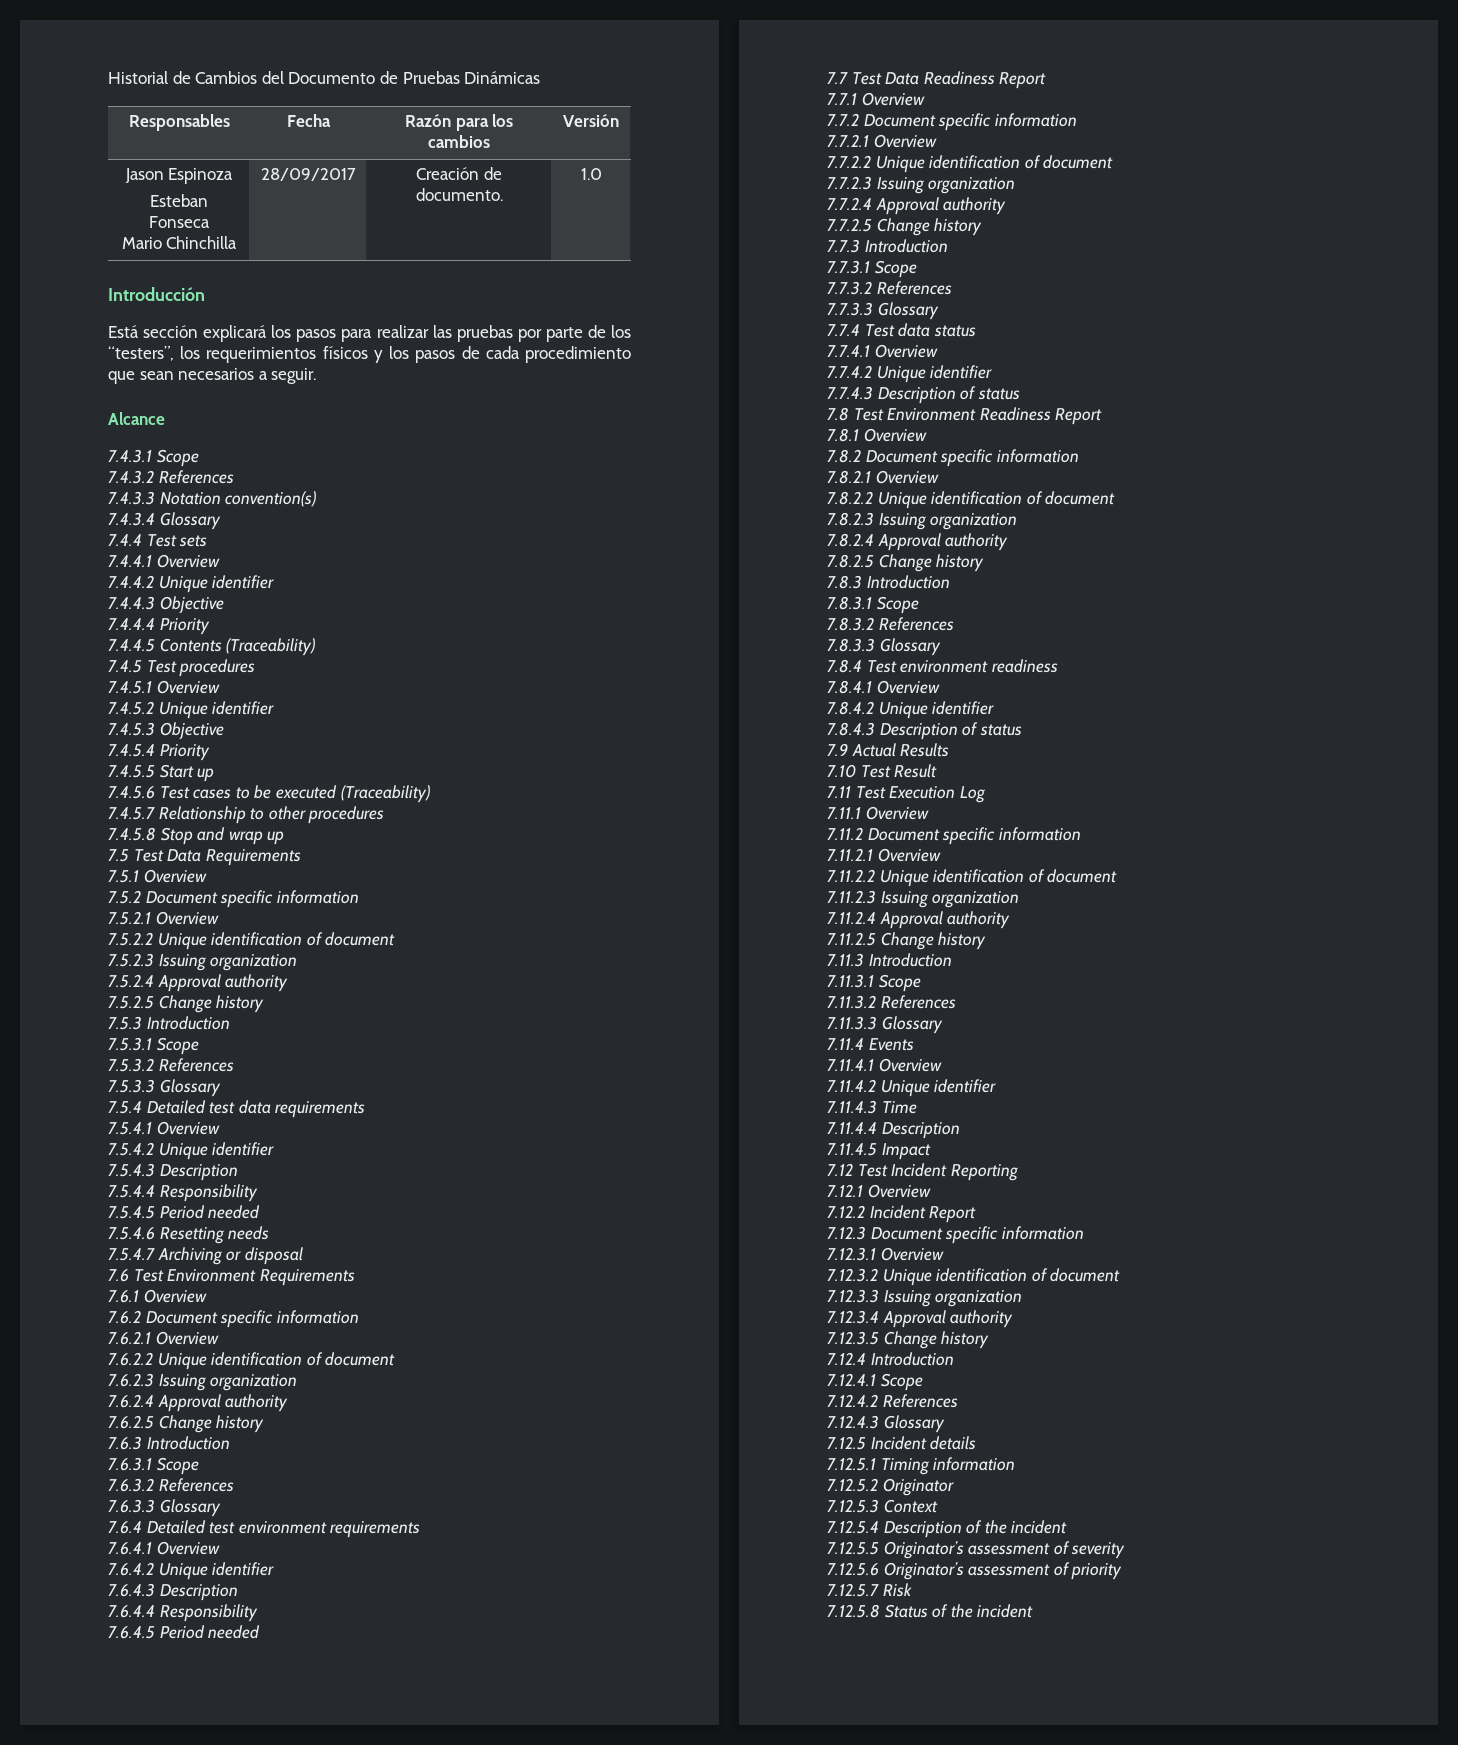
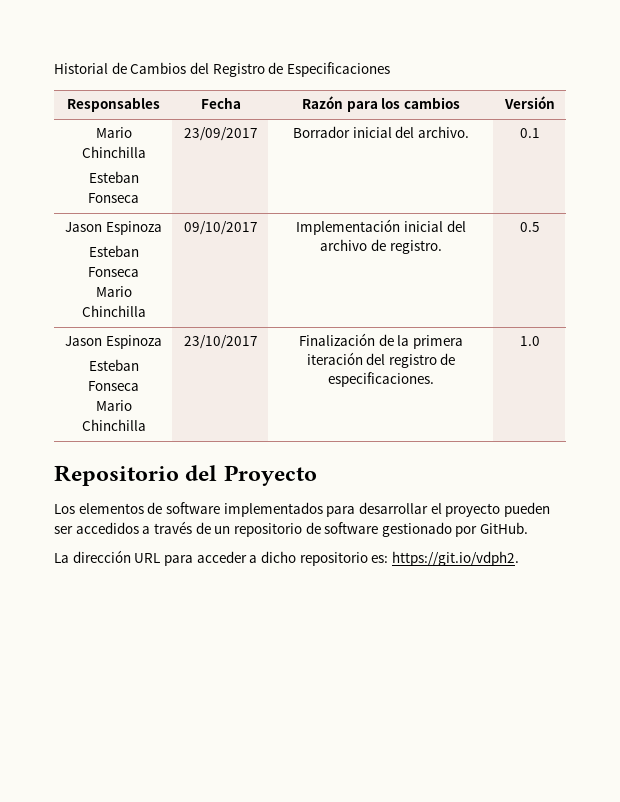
[288,71,541,84] Documento de Pruebas Dinámicas -> [212,62,390,77] Registro de Especificaciones
[124,168,234,184] [150,194,208,207] [149,216,211,228] [121,236,238,249] [260,168,356,181] [416,167,502,180] [415,188,503,201] [580,168,602,180] [108,287,205,301] [108,325,631,342] [108,346,631,363] [108,368,317,384] [108,412,165,425] [108,449,199,467] [108,470,234,484] [108,491,317,507] [108,512,221,530] [108,534,208,547] [108,554,220,568] [108,575,275,593] [108,596,224,614] [108,618,210,635] [108,638,316,656] [108,659,256,677] [108,680,220,694] [108,701,275,719] [108,722,224,740] [108,744,210,761] [108,764,215,782] [108,785,430,803] [108,806,385,824] [108,827,285,845] [108,849,301,866] [108,869,207,883] [108,890,359,908] [108,911,219,925] [108,932,396,950] [108,953,298,971] [108,974,289,992] [108,995,265,1013] [108,1016,230,1030] [108,1037,199,1055] [108,1058,234,1072] [108,1079,221,1097] [108,1100,366,1118] [108,1121,220,1135] [108,1142,275,1160] [108,1163,238,1181] [108,1184,258,1202] [108,1205,261,1219] [108,1226,270,1244] [108,1247,303,1265] [108,1269,355,1286] [108,1289,207,1303] [108,1310,359,1328] [108,1331,219,1345] [108,1352,396,1370] [108,1373,298,1391] [108,1394,289,1412] [108,1415,265,1433] [108,1436,230,1450] [108,1457,199,1475] [108,1478,234,1492] [108,1499,221,1517] [108,1520,421,1538] [108,1541,220,1555] [108,1562,275,1580] [108,1583,238,1601] [108,1604,258,1622] [108,1625,261,1639] [827,71,1047,89] [827,92,925,106] [827,113,1077,131] [827,134,937,148] [827,155,1114,173] [827,176,1016,194] [827,197,1007,215] [827,218,983,236] [827,239,948,253] [827,260,917,278] [827,281,952,295] [827,302,939,320] [827,323,976,337] [827,344,938,358] [827,365,993,383] [827,386,1020,404] [827,407,1103,425] [827,428,927,442] [827,449,1079,467] [827,470,939,484] [827,491,1116,509] [827,512,1018,530] [827,533,1009,551] [827,554,985,572] [827,575,950,589] [827,596,919,614] [827,617,954,631] [827,638,941,656] [827,659,1058,673] [827,680,940,694] [827,701,995,719] [827,722,1022,740] [827,743,950,757] [827,764,938,778] [827,786,986,803] [827,806,929,820] [827,827,1081,845] [827,848,941,862] [827,869,1118,887] [827,890,1020,908] [827,911,1011,929] [827,932,987,950] [827,953,952,967] [827,974,921,992] [827,995,956,1009] [827,1016,943,1034] [827,1038,914,1051] [827,1058,942,1072] [827,1079,997,1097] [827,1100,917,1114] [827,1122,960,1139] [827,1143,931,1160] [827,1163,1019,1181] [827,1184,931,1198] [827,1205,977,1223] [827,1226,1084,1244] [827,1247,944,1261] [827,1268,1121,1286] [827,1289,1023,1307] [827,1310,1014,1328] [827,1331,990,1349] [827,1352,954,1366] [827,1373,923,1391] [827,1394,958,1408] [827,1415,945,1433] [827,1436,977,1450] [827,1457,1016,1475] [827,1478,954,1496] [827,1499,938,1513] [827,1520,1068,1538] [827,1541,1126,1559] [827,1562,1123,1580] [827,1583,912,1597] [827,1604,1034,1618] // Jason Espinoza // Esteban Fonseca // Mario Chinchilla | 28/09/2017 | Creación de documento. | 1.0 // Introducción // Está sección explicará los pasos para realizar las pruebas por parte de los “testers”, los requerimientos físicos y los pasos de cada procedimiento que sean necesarios a seguir. // Alcance // 7.4.3.1 Scope // 7.4.3.2 References // 7.4.3.3 Notation convention(s) // 7.4.3.4 Glossary // 7.4.4 Test sets // 7.4.4.1 Overview // 7.4.4.2 Unique identifier // 7.4.4.3 Objective // 7.4.4.4 Priority // 7.4.4.5 Contents (Traceability) // 7.4.5 Test procedures // 7.4.5.1 Overview // 7.4.5.2 Unique identifier // 7.4.5.3 Objective // 7.4.5.4 Priority // 7.4.5.5 Start up // 7.4.5.6 Test cases to be executed (Traceability) // 7.4.5.7 Relationship to other procedures // 7.4.5.8 Stop and wrap up // 7.5 Test Data Requirements // 7.5.1 Overview // 7.5.2 Document specific information // 7.5.2.1 Overview // 7.5.2.2 Unique identification of document // 7.5.2.3 Issuing organization // 7.5.2.4 Approval authority // 7.5.2.5 Change history // 7.5.3 Introduction // 7.5.3.1 Scope // 7.5.3.2 References // 7.5.3.3 Glossary // 7.5.4 Detailed test data requirements // 7.5.4.1 Overview // 7.5.4.2 Unique identifier // 7.5.4.3 Description // 7.5.4.4 Responsibility // 7.5.4.5 Period needed // 7.5.4.6 Resetting needs // 7.5.4.7 Archiving or disposal // 7.6 Test Environment Requirements // 7.6.1 Overview // 7.6.2 Document specific information // 7.6.2.1 Overview // 7.6.2.2 Unique identification of document // 7.6.2.3 Issuing organization // 7.6.2.4 Approval authority // 7.6.2.5 Change history // 7.6.3 Introduction // 7.6.3.1 Scope // 7.6.3.2 References // 7.6.3.3 Glossary // 7.6.4 Detailed test environment requirements // 7.6.4.1 Overview // 7.6.4.2 Unique identifier // 7.6.4.3 Description // 7.6.4.4 Responsibility // 7.6.4.5 Period needed // 7.7 Test Data Readiness Report // 7.7.1 Overview // 7.7.2 Document specific information // 7.7.2.1 Overview // 7.7.2.2 Unique identification of document // 7.7.2.3 Issuing organization // 7.7.2.4 Approval authority // 7.7.2.5 Change history // 7.7.3 Introduction // 7.7.3.1 Scope // 7.7.3.2 References // 7.7.3.3 Glossary // 7.7.4 Test data status // 7.7.4.1 Overview // 7.7.4.2 Unique identifier // 7.7.4.3 Description of status // 7.8 Test Environment Readiness Report // 7.8.1 Overview // 7.8.2 Document specific information // 7.8.2.1 Overview // 7.8.2.2 Unique identification of document // 7.8.2.3 Issuing organization // 7.8.2.4 Approval authority // 7.8.2.5 Change history // 7.8.3 Introduction // 7.8.3.1 Scope // 7.8.3.2 References // 7.8.3.3 Glossary // 7.8.4 Test environment readiness // 7.8.4.1 Overview // 7.8.4.2 Unique identifier // 7.8.4.3 Description of status // 7.9 Actual Results // 7.10 Test Result // 7.11 Test Execution Log // 7.11.1 Overview // 7.11.2 Document specific information // 7.11.2.1 Overview // 7.11.2.2 Unique identification of document // 7.11.2.3 Issuing organization // 7.11.2.4 Approval authority // 7.11.2.5 Change history // 7.11.3 Introduction // 7.11.3.1 Scope // 7.11.3.2 References // 7.11.3.3 Glossary // 7.11.4 Events // 7.11.4.1 Overview // 7.11.4.2 Unique identifier // 7.11.4.3 Time // 7.11.4.4 Description // 7.11.4.5 Impact // 7.12 Test Incident Reporting // 7.12.1 Overview // 7.12.2 Incident Report // 7.12.3 Document specific information // 7.12.3.1 Overview // 7.12.3.2 Unique identification of document // 7.12.3.3 Issuing organization // 7.12.3.4 Approval authority // 7.12.3.5 Change history // 7.12.4 Introduction // 7.12.4.1 Scope // 7.12.4.2 References // 7.12.4.3 Glossary // 7.12.5 Incident details // 7.12.5.1 Timing information // 7.12.5.2 Originator // 7.12.5.3 Context // 7.12.5.4 Description of the incident // 7.12.5.5 Originator’s assessment of severity // 7.12.5.6 Originator’s assessment of priority // 7.12.5.7 Risk // 7.12.5.8 Status of the incident -> [95,127,132,138] [81,146,146,158] [88,171,139,183] [88,193,139,203] [183,127,258,141] [293,126,469,138] [519,128,540,138] [65,221,162,235] [88,245,139,257] [88,267,139,277] [95,286,132,297] [81,305,146,317] [183,221,258,235] [296,219,466,235] [320,239,442,254] [519,222,540,232] [65,335,162,349] [88,359,139,371] [88,381,139,391] [95,400,132,411] [81,419,146,431] [183,335,258,349] [299,333,463,349] [306,352,456,368] [328,372,434,387] [519,336,540,346] [54,465,317,486] [54,502,550,517] [54,521,529,537] [54,550,519,566] // Mario Chinchilla // Esteban Fonseca | 23/09/2017 | Borrador inicial del archivo. | 0.1 // Jason Espinoza // Esteban Fonseca // Mario Chinchilla | 09/10/2017 | Implementación inicial del archivo de registro. | 0.5 // Jason Espinoza // Esteban Fonseca // Mario Chinchilla | 23/10/2017 | Finalización de la primera iteración del registro de especificaciones. | 1.0 // Repositorio del Proyecto // Los elementos de software implementados para desarrollar el proyecto pueden ser accedidos a través de un repositorio de software gestionado por GitHub. // La dirección URL para acceder a dicho repositorio es: https://git.io/vdph2.

